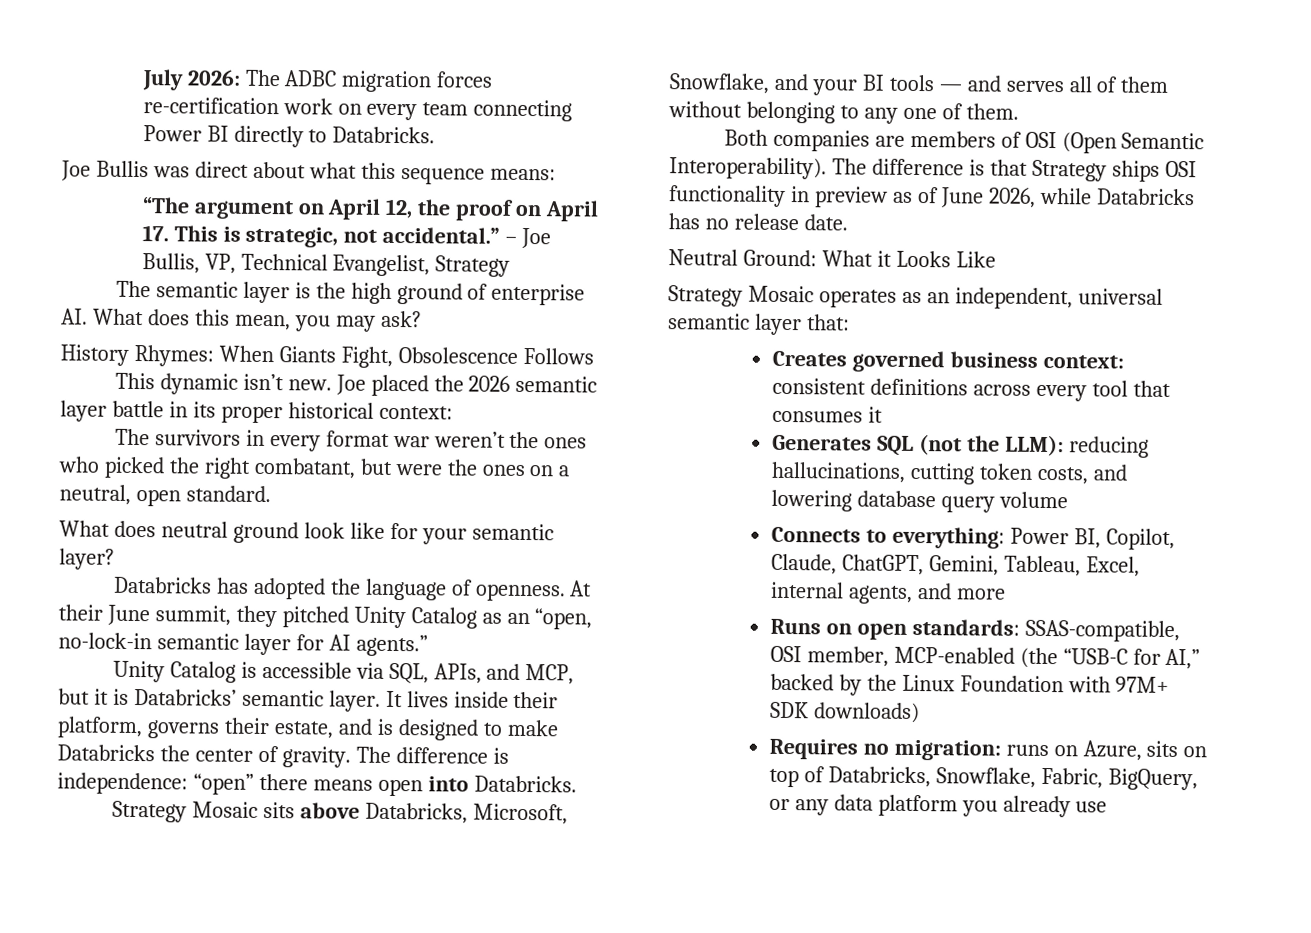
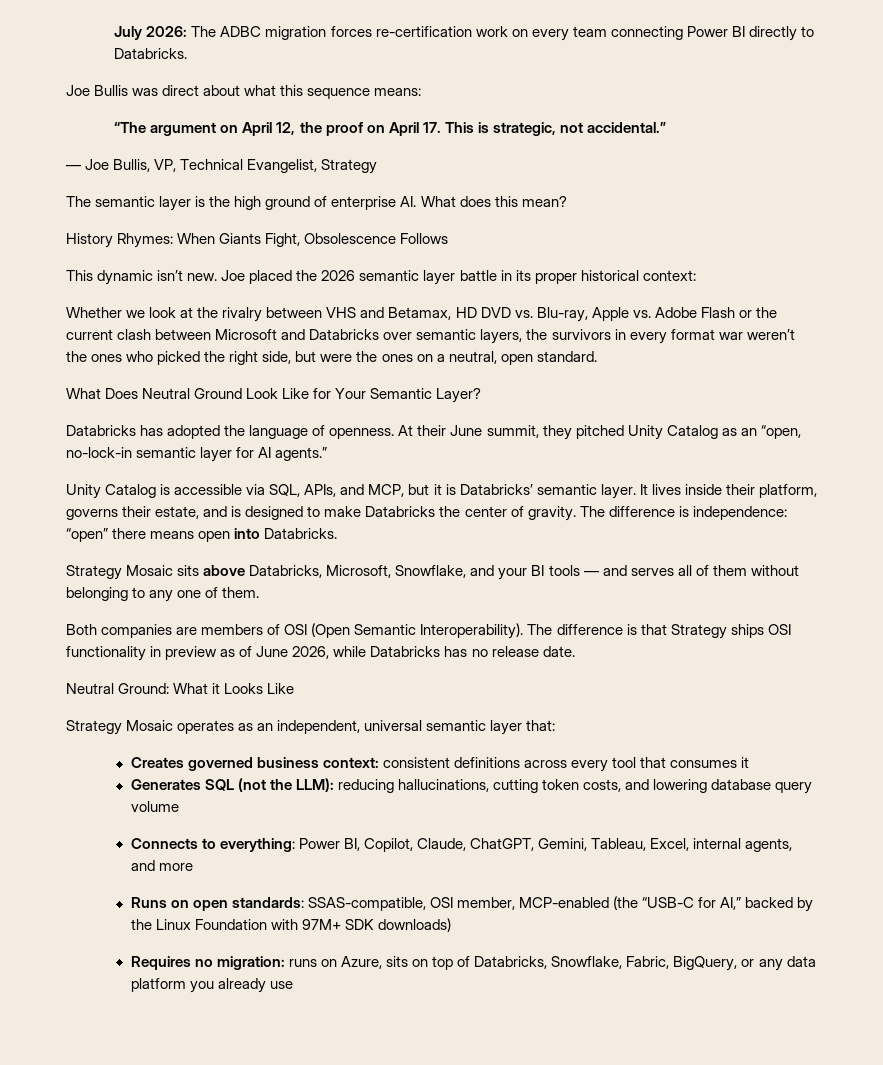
[505,236,518,244] – -> [66,165,81,170] // —
[234,310,422,332] mean, you may ask? -> [521,196,567,207] mean?
[114,428,150,446] The -> [66,307,777,322] [66,329,548,344] Whether we look at the rivalry between VHS and Betamax, HD DVD vs. Blu-ray, Apple vs. Adobe Flash or the current clash between Microsoft and Databricks over semantic layers, the
[253,457,356,479] combatant, -> [262,351,292,364] side,
[113,520,554,545] [59,548,115,570] does neutral ground look like for your semantic layer? -> [105,388,482,403] Does Neutral Ground Look Like for Your Semantic Layer?

